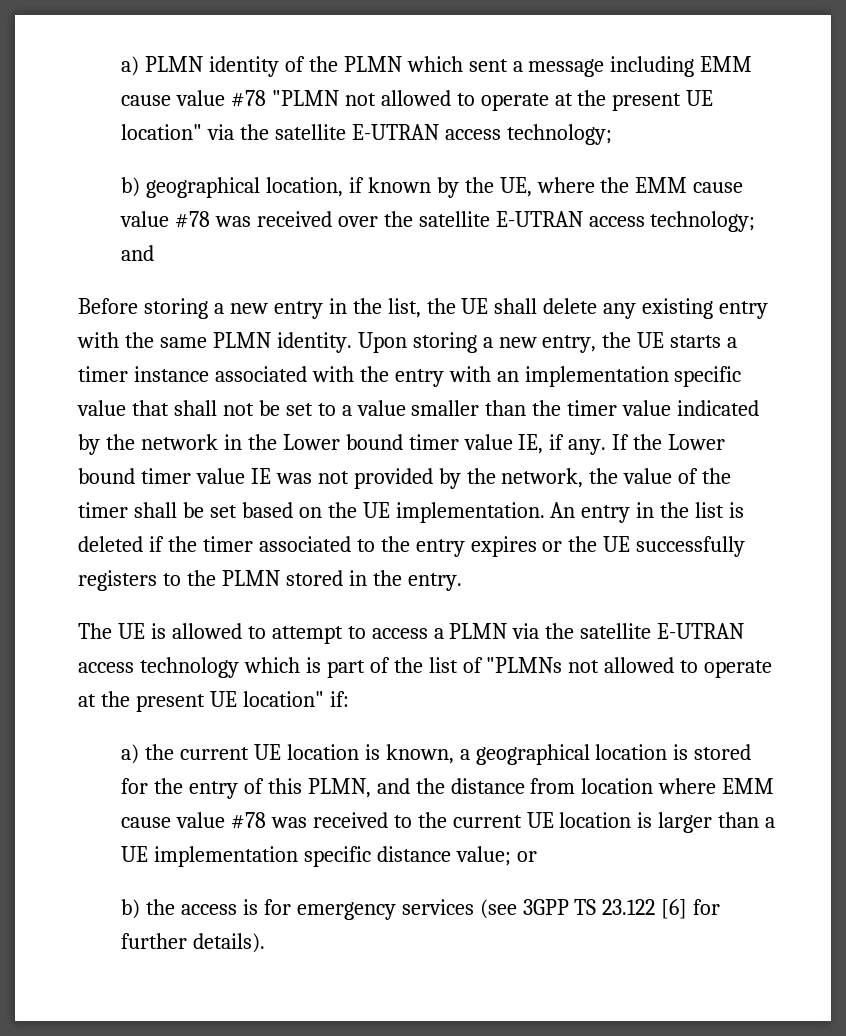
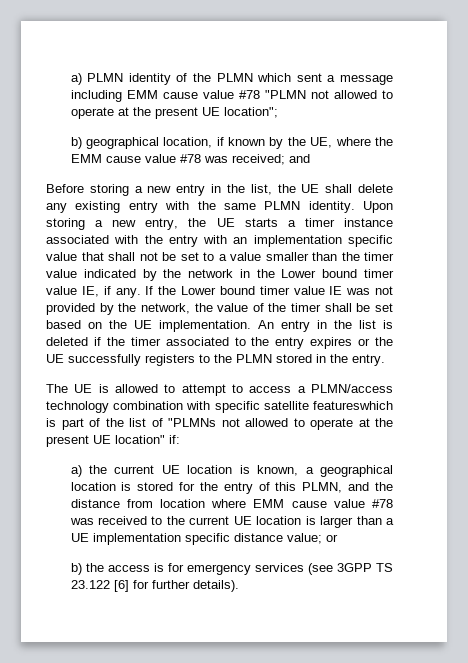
[121,124,612,145] location" via the satellite E-UTRAN access technology; -> [223,107,278,118] location";
[256,211,756,232] received over the satellite E-UTRAN access technology; -> [231,154,285,165] received;
[449,623,745,639] [78,657,300,678] PLMN via the satellite E-UTRAN access technology which -> [311,384,393,393] [46,401,393,413] PLMN/access technology combination with specific satellite featureswhich

